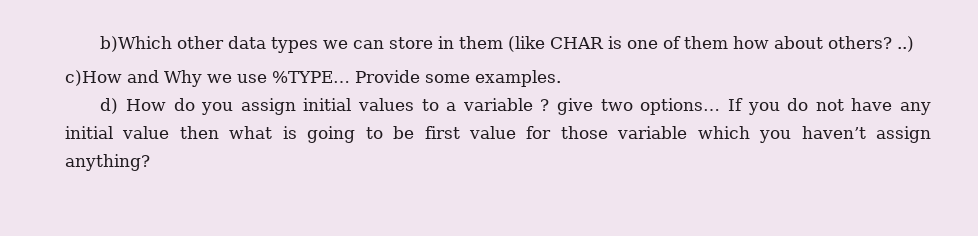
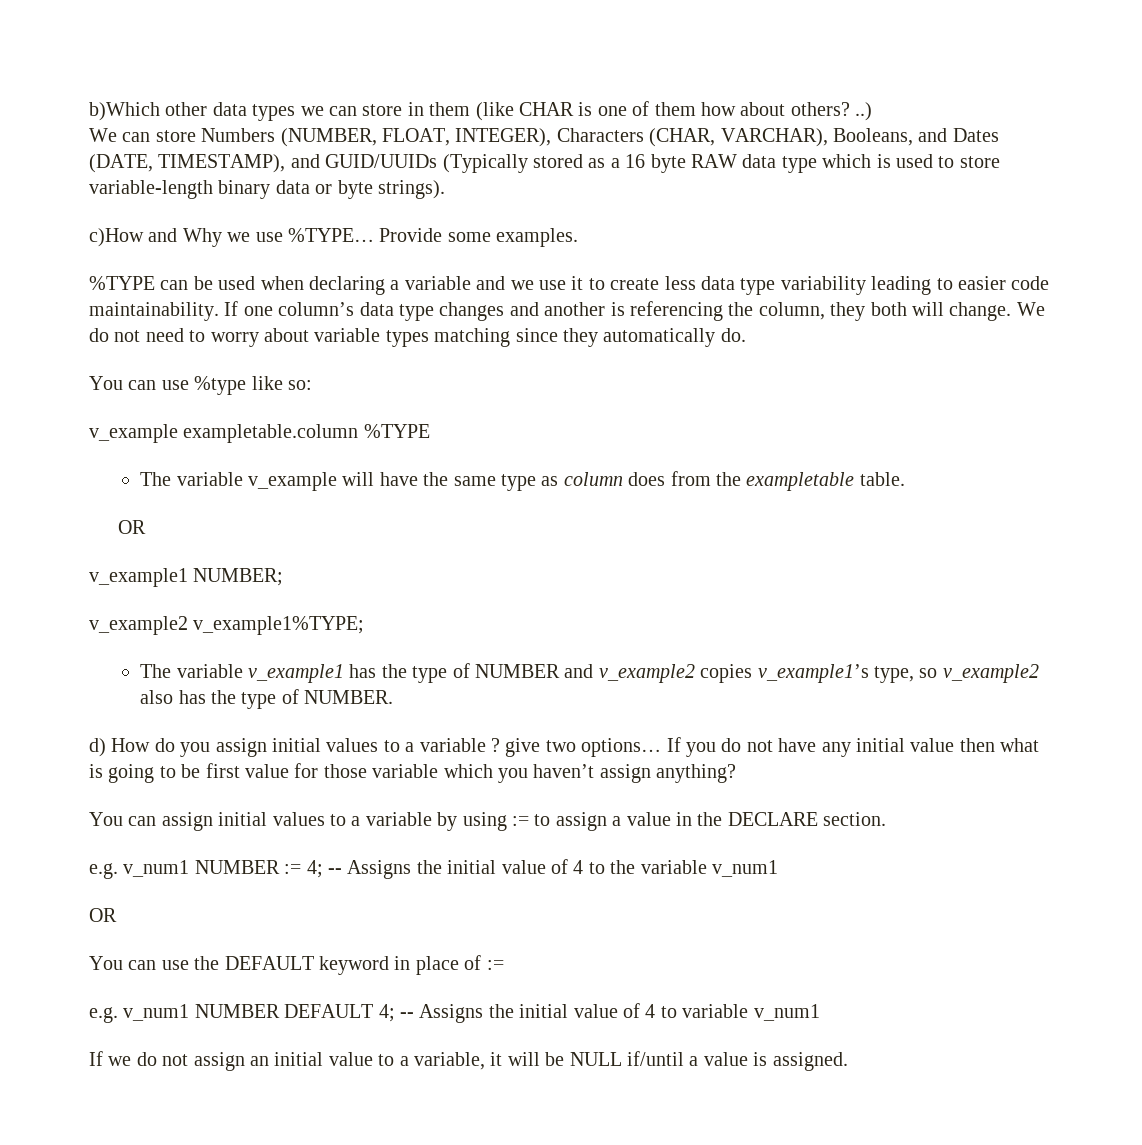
(915, 44) none -> [89,128,999,147] [89,154,1000,173] [89,180,445,199] // We can store Numbers (NUMBER, FLOAT, INTEGER), Characters (CHAR, VARCHAR), Booleans, and Dates (DATE, TIMESTAMP), and GUID/UUIDs (Typically stored as a 16 byte RAW data type which is used to store variable-length binary data or byte strings).
(561, 78) none -> [89,276,1050,295] [89,301,1045,321] [89,328,746,347] [89,376,312,395] [89,424,430,443] [140,471,905,491] [118,520,147,534] [89,568,284,587] [89,616,365,635] [140,663,1039,683] [140,689,394,709] // %TYPE can be used when declaring a variable and we use it to create less data type variability leading to easier code maintainability. If one column’s data type changes and another is referencing the column, they both will change. We do not need to worry about variable types matching since they automatically do. // You can use %type like so: // v_example exampletable.column %TYPE // The variable v_example will have the same type as column does from the exampletable table. // OR // v_example1 NUMBER; // v_example2 v_example1%TYPE; // The variable v_example1 has the type of NUMBER and v_example2 copies v_example1’s type, so v_example2 also has the type of NUMBER.
(150, 162) none -> [89,812,887,831] [89,859,778,879] [89,908,117,922] [89,955,504,975] [89,1003,820,1023] [89,1051,848,1071] // You can assign initial values to a variable by using := to assign a value in the DECLARE section. // e.g. v_num1 NUMBER := 4; -- Assigns the initial value of 4 to the variable v_num1 // OR // You can use the DEFAULT keyword in place of := // e.g. v_num1 NUMBER DEFAULT 4; -- Assigns the initial value of 4 to variable v_num1 // If we do not assign an initial value to a variable, it will be NULL if/until a value is assigned.

